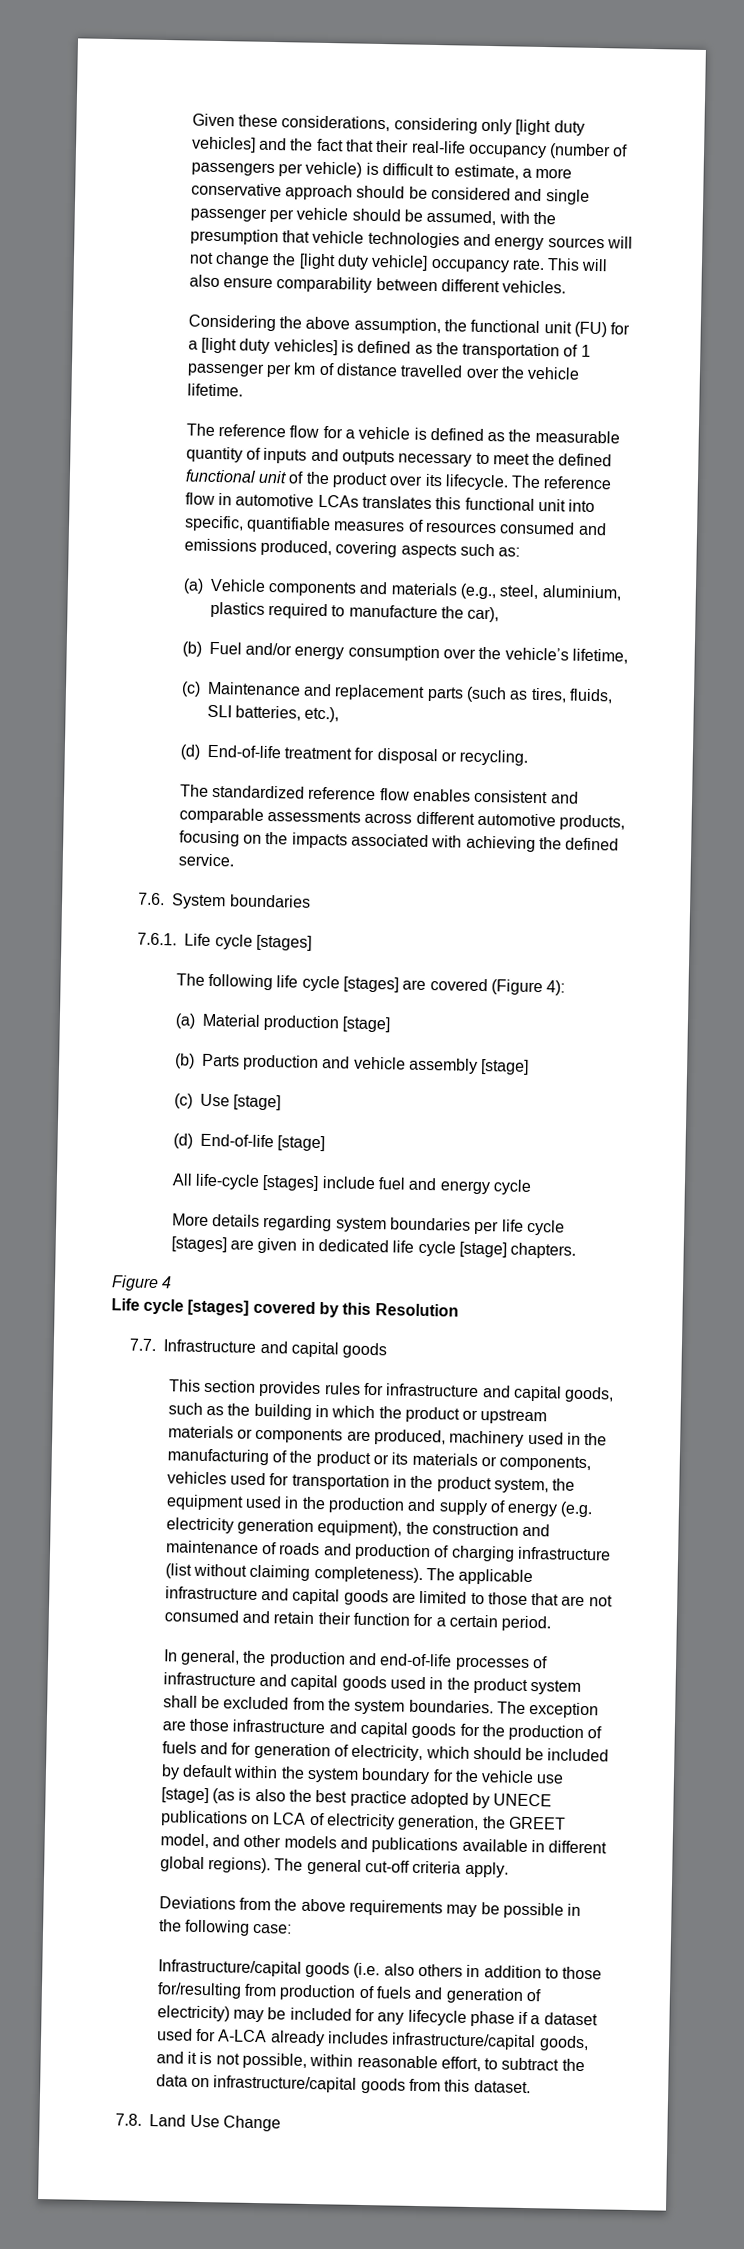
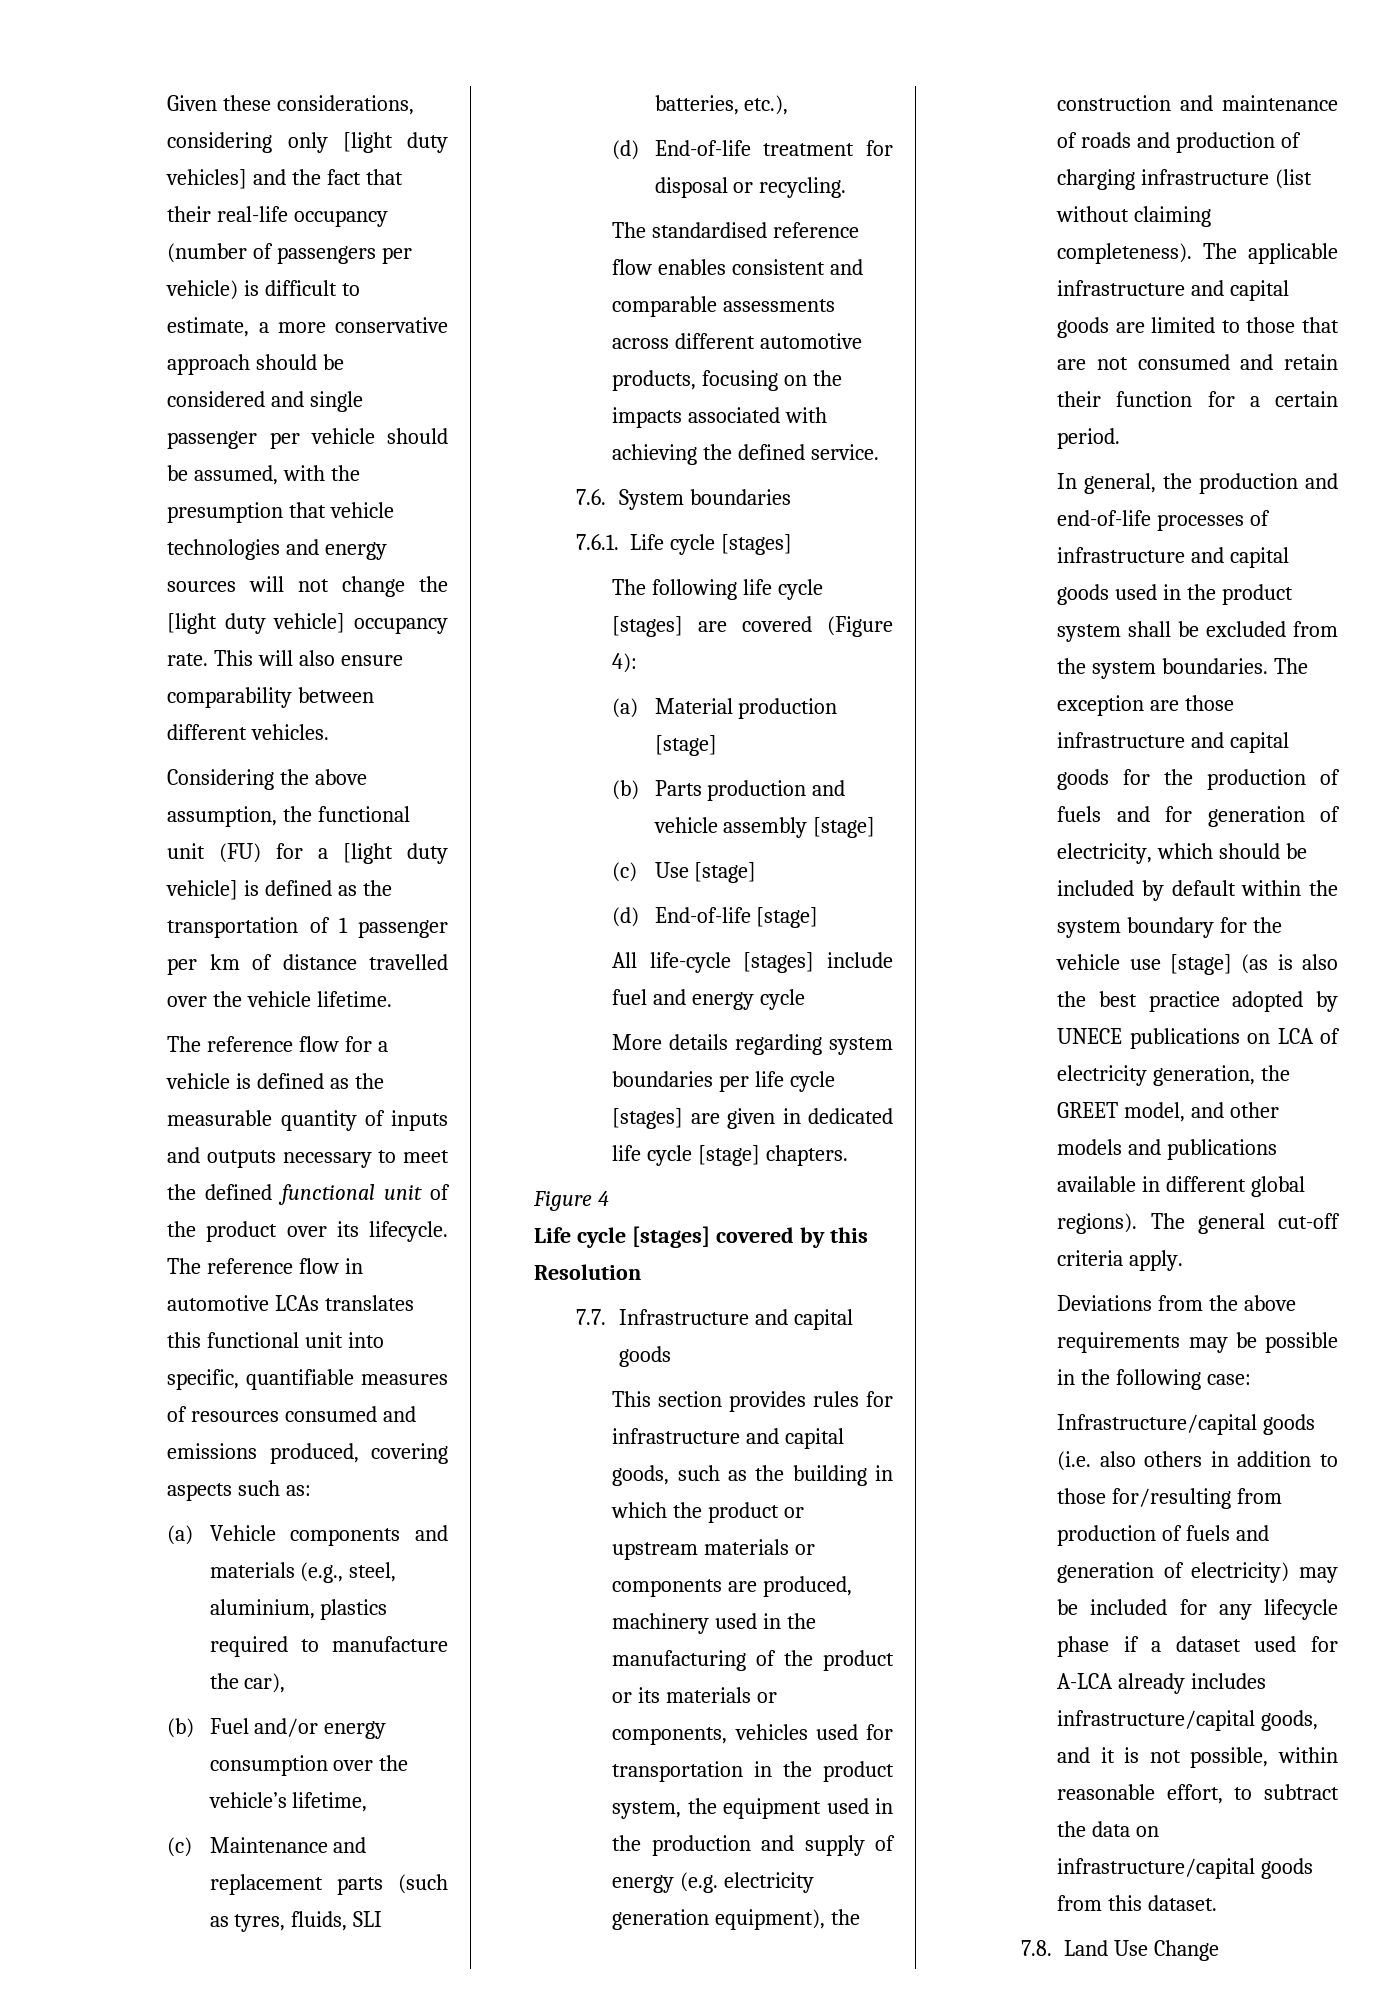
[273,339,338,356] vehicles] -> [166,880,239,900] vehicle]
[530,687,567,703] tires, -> [234,1914,286,1932] tyres,
[211,784,305,799] standardized -> [652,222,768,238] standardised

